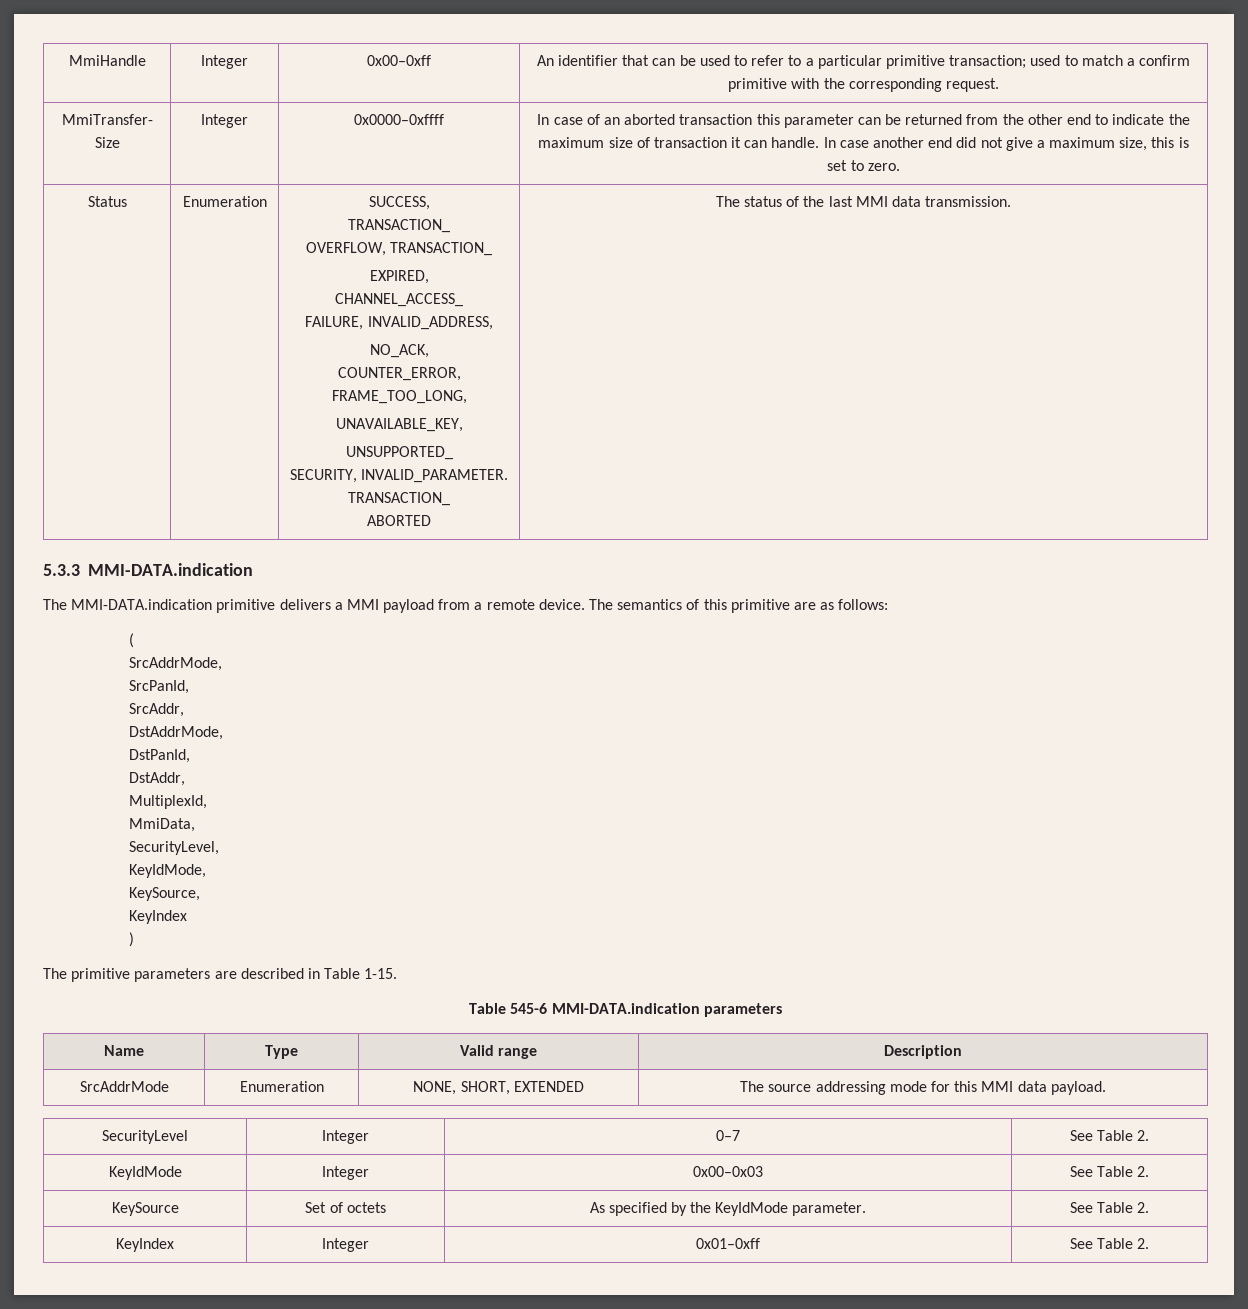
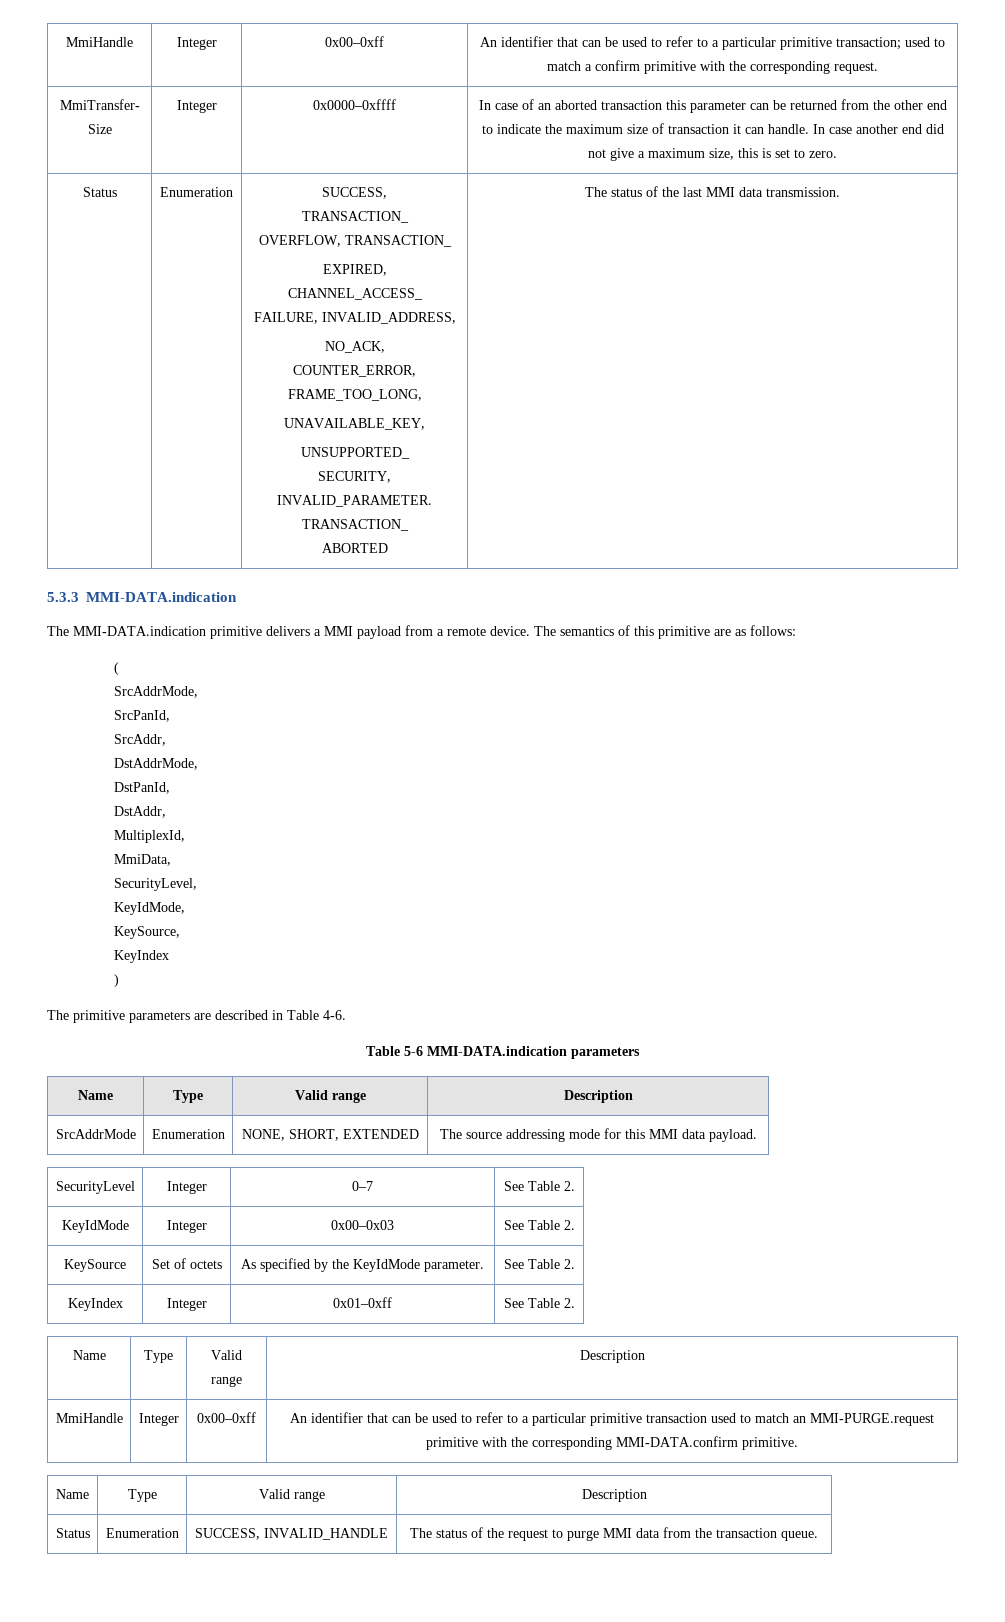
[364,968,398,979] [469,1003,548,1014] 1-15. // Table 545-6 -> [323,1010,346,1020] [366,1046,423,1056] 4-6. // Table 5-6
(1150, 1243) none -> [72,1350,106,1360] [144,1350,173,1363] [211,1350,242,1360] [211,1376,242,1387] [579,1350,645,1363] [55,1413,123,1423] [138,1413,179,1426] [197,1412,256,1423] [290,1412,934,1426] [426,1436,798,1450] [56,1489,89,1499] [127,1489,157,1502] [258,1489,325,1502] [581,1489,647,1502] [55,1528,90,1538] [105,1528,179,1538] [195,1528,388,1540] [410,1527,818,1541] // Name | Type | Valid range | Description // MmiHandle | Integer | 0x00–0xff | An identifier that can be used to refer to a particular primitive transaction used to match an MMI-PURGE.request primitive with the corresponding MMI-DATA.confirm primitive. // Name | Type | Valid range | Description // Status | Enumeration | SUCCESS, INVALID_HANDLE | The status of the request to purge MMI data from the transaction queue.

